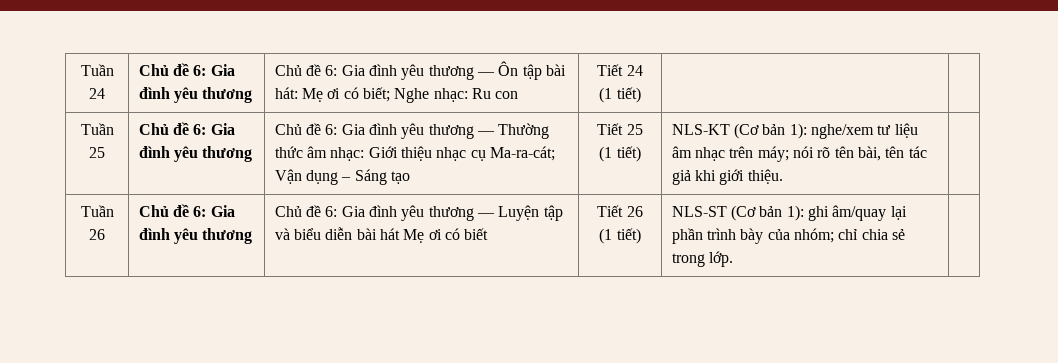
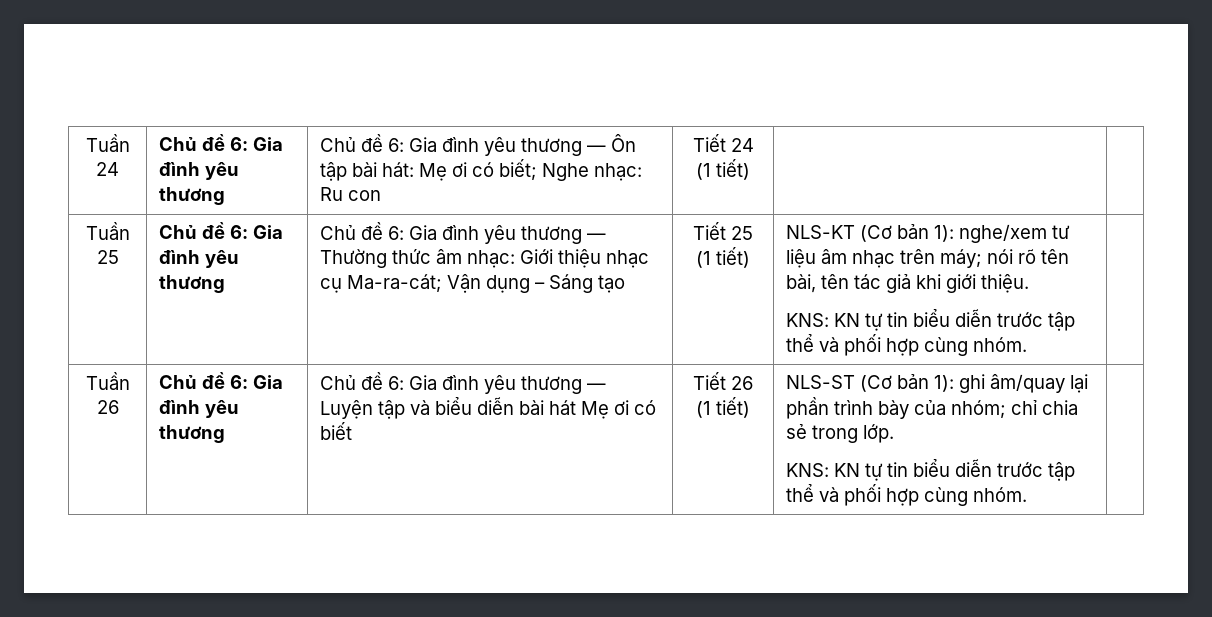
(783, 176) none -> [786,309,1076,331] [786,334,1028,356] // KNS: KN tự tin biểu diễn trước tập thể và phối hợp cùng nhóm.
(734, 259) none -> [786,459,1076,481] [786,484,1028,506] // KNS: KN tự tin biểu diễn trước tập thể và phối hợp cùng nhóm.

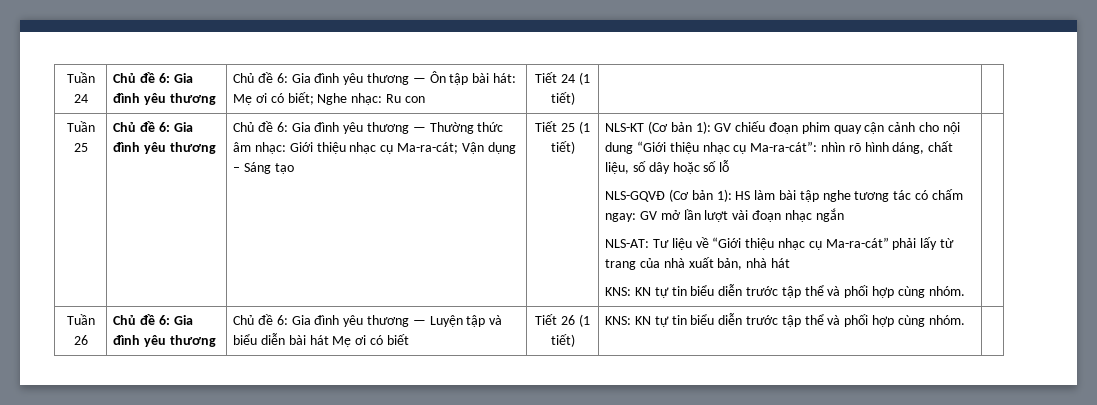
[959,224,1071,243] [786,249,1070,268] [786,274,1030,293] nghe/xem tư liệu âm nhạc trên máy; nói rõ tên bài, tên tác giả khi giới thiệu. -> [714,121,960,134] [605,141,954,154] [605,160,730,174] [605,189,963,202] [605,208,844,222] [605,237,954,250] [605,257,791,270] GV chiếu đoạn phim quay cận cảnh cho nội dung “Giới thiệu nhạc cụ Ma-ra-cát”: nhìn rõ hình dáng, chất liệu, số dây hoặc số lỗ // NLS-GQVĐ (Cơ bản 1): HS làm bài tập nghe tương tác có chấm ngay: GV mở lần lượt vài đoạn nhạc ngắn // NLS-AT: Tư liệu về “Giới thiệu nhạc cụ Ma-ra-cát” phải lấy từ trang của nhà xuất bản, nhà hát
[786,374,1089,393] [786,397,1079,419] [786,424,895,443] NLS-ST (Cơ bản 1): ghi âm/quay lại phần trình bày của nhóm; chỉ chia sẻ trong lớp. // -> (575, 340) none

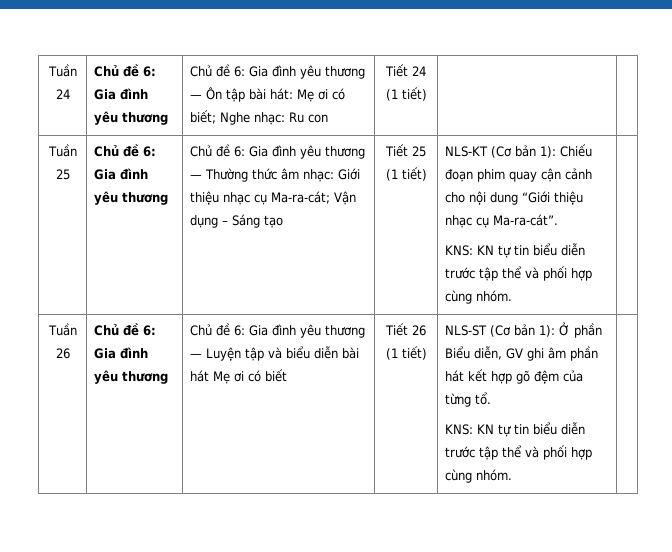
[714,121,766,132] GV chiếu -> [559,144,592,157] Chiếu
[750,141,954,154] [605,160,730,174] [605,189,963,202] [605,208,844,222] [605,237,954,250] [605,257,791,270] Ma-ra-cát”: nhìn rõ hình dáng, chất liệu, số dây hoặc số lỗ // NLS-GQVĐ (Cơ bản 1): HS làm bài tập nghe tương tác có chấm ngay: GV mở lần lượt vài đoạn nhạc ngắn // NLS-AT: Tư liệu về “Giới thiệu nhạc cụ Ma-ra-cát” phải lấy từ trang của nhà xuất bản, nhà hát -> [492,214,558,226] Ma-ra-cát”.
(575, 340) none -> [444,322,602,338] [444,346,598,361] [444,369,583,384] [444,392,491,407] NLS-ST (Cơ bản 1): Ở phần Biểu diễn, GV ghi âm phần hát kết hợp gõ đệm của từng tổ. //

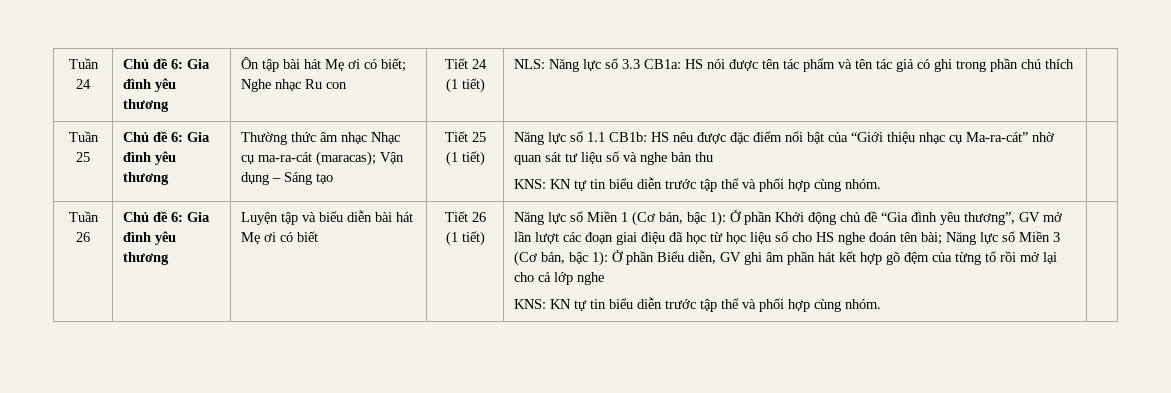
[189,64,365,79] [189,94,202,99] Chủ đề 6: Gia đình yêu thương — -> (170, 105) none
[269,88,293,100] hát: -> [304,59,322,69] hát
[253,112,285,125] nhạc: -> [275,79,302,91] nhạc
(427, 94) none -> [514,58,1075,72] NLS: Năng lực số 3.3 CB1a: HS nói được tên tác phẩm và tên tác giả có ghi trong phần chú thích
[189,144,365,159] [189,168,360,182] [189,191,330,205] Chủ đề 6: Gia đình yêu thương — Thường thức âm nhạc: Giới thiệu nhạc cụ Ma-ra-cát; -> [241,132,401,145] [241,151,377,166] Thường thức âm nhạc Nhạc cụ ma-ra-cát (maracas);
[444,144,592,158] [444,168,592,182] [444,191,583,205] [444,214,558,228] NLS-KT (Cơ bản 1): Chiếu đoạn phim quay cận cảnh cho nội dung “Giới thiệu nhạc cụ Ma-ra-cát”. -> [514,131,1055,145] [514,151,714,165] Năng lực số 1.1 CB1b: HS nêu được đặc điểm nổi bật của “Giới thiệu nhạc cụ Ma-ra-cát” nhờ quan sát tư liệu số và nghe bản thu
[189,323,365,338] [189,353,202,358] Chủ đề 6: Gia đình yêu thương — -> (170, 258) none
[444,324,535,337] NLS-ST (Cơ bản -> [514,210,1063,226] [514,231,1061,245] [514,251,589,266] Năng lực số Miền 1 (Cơ bản, bậc 1): Ở phần Khởi động chủ đề “Gia đình yêu thương”, GV mở lần lượt các đoạn giai điệu đã học từ học liệu số cho HS nghe đoán tên bài; Năng lực số Miền 3 (Cơ bản, bậc
[474,392,491,405] tổ. -> [985,251,1058,264] [514,272,605,285] tổ rồi mở lại cho cả lớp nghe

